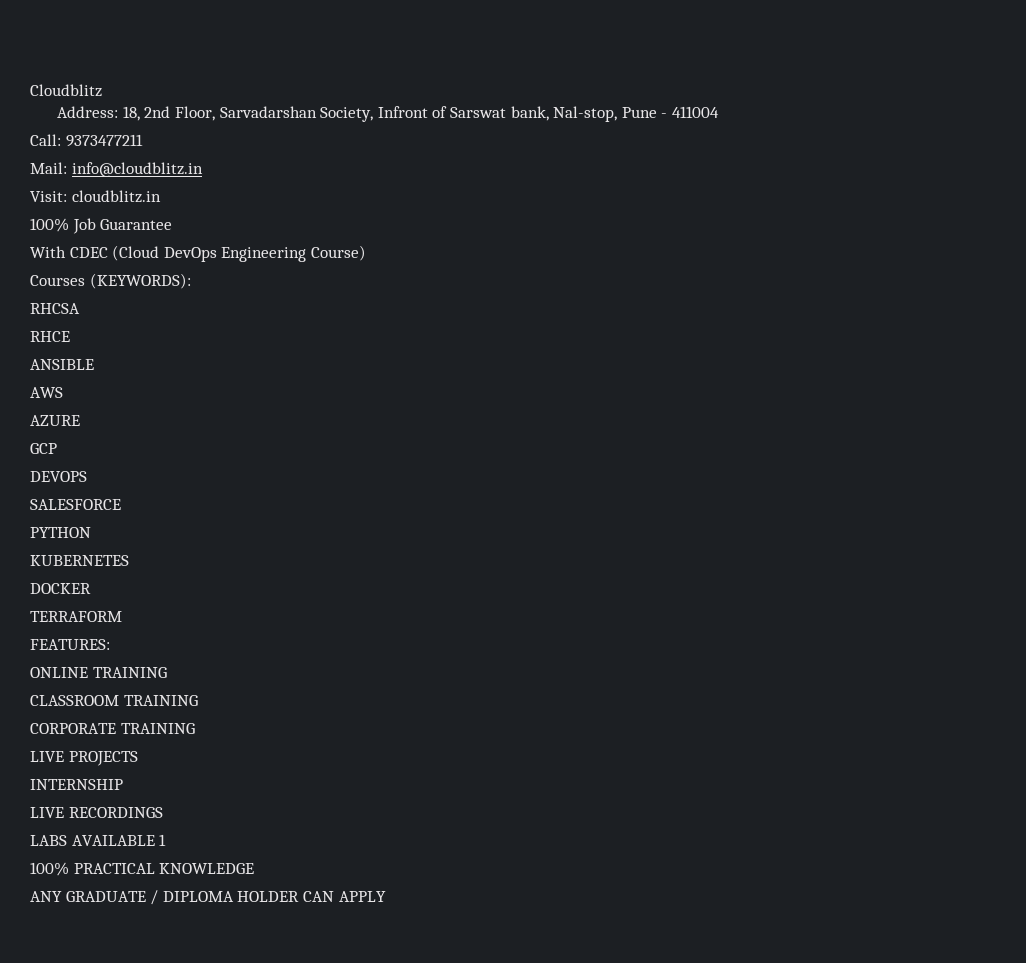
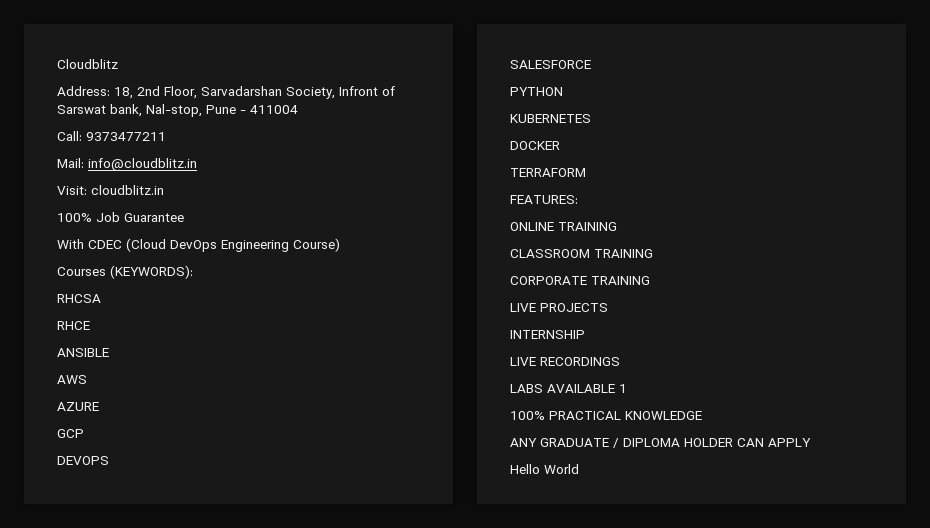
(386, 896) none -> [510,464,579,474] // Hello World

